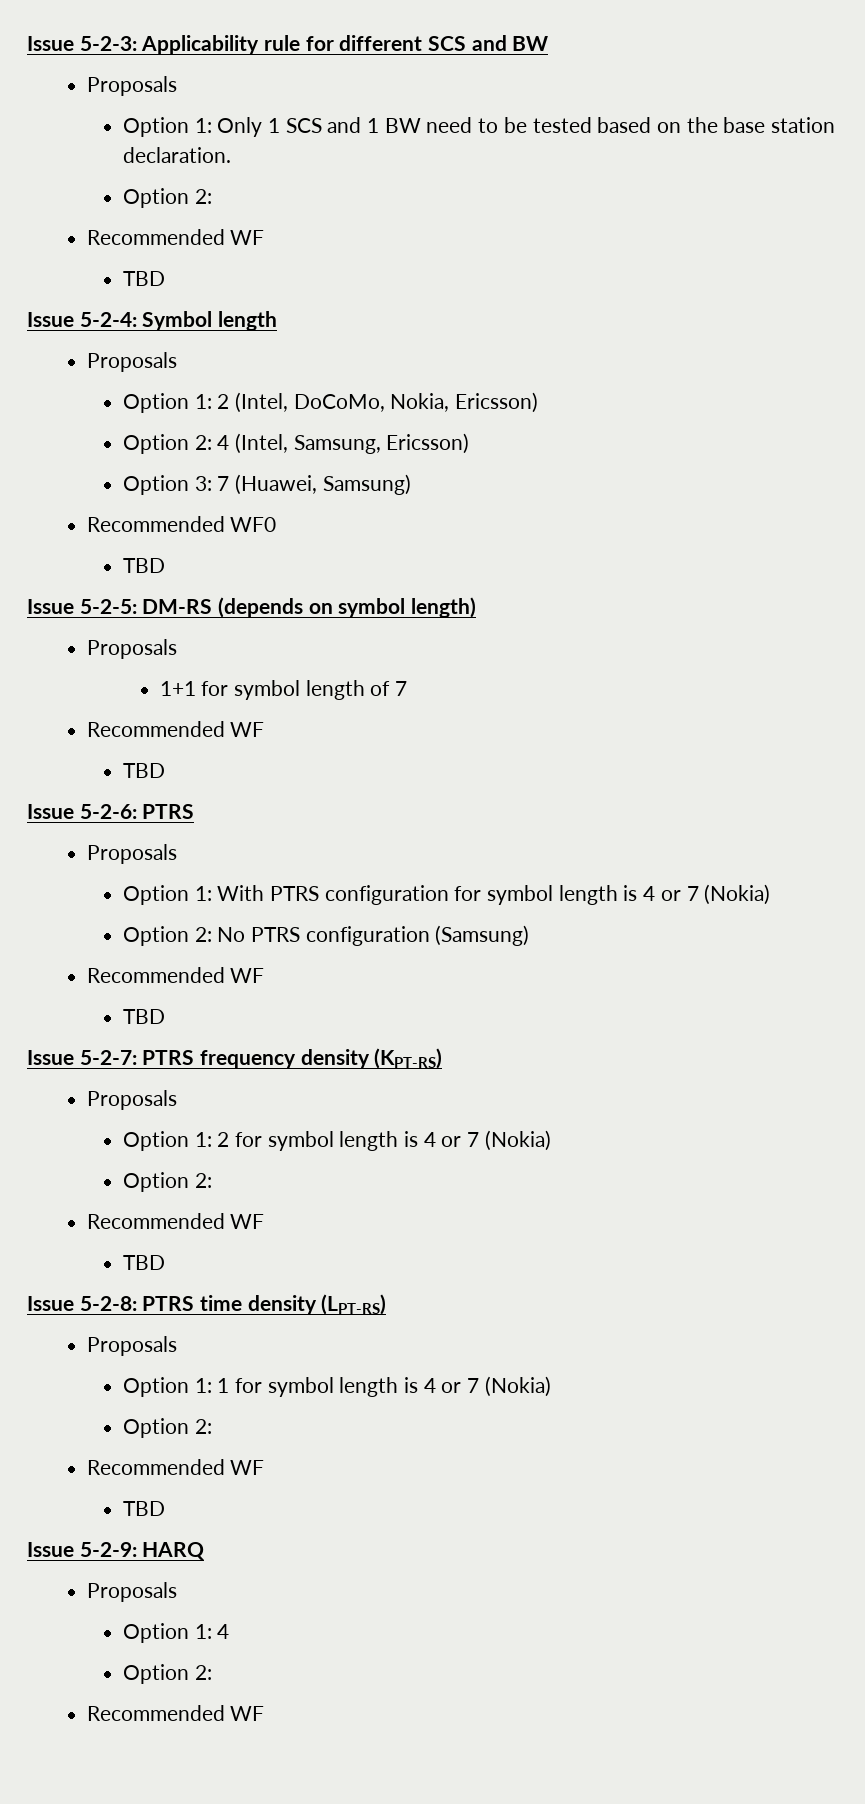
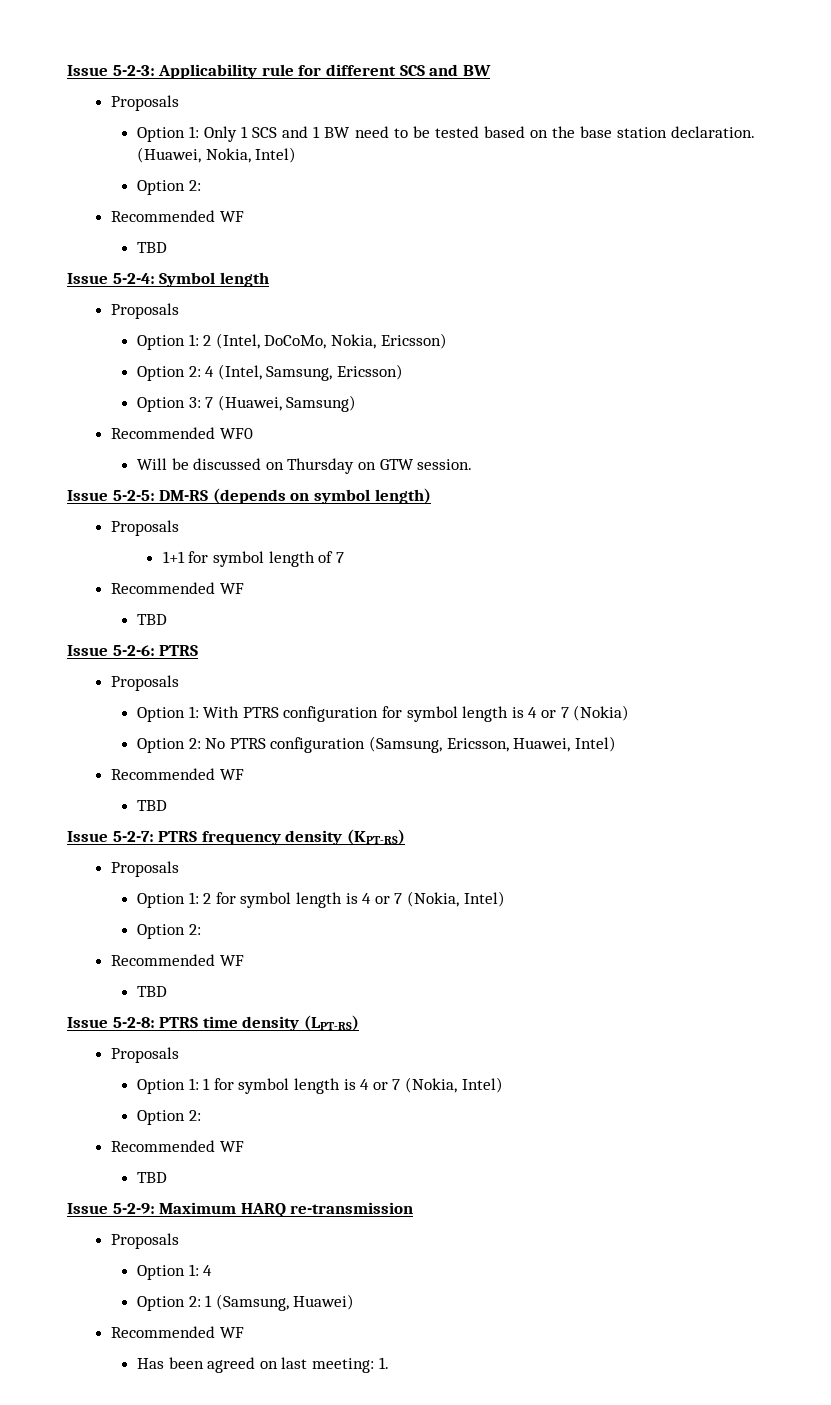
(232, 155) none -> [137,147,297,163] (Huawei, Nokia, Intel)
[123,558,166,573] TBD -> [137,458,473,474] Will be discussed on Thursday on GTW session.
[435,925,530,946] (Samsung) -> [369,736,616,753] (Samsung, Ericsson, Huawei, Intel)
[484,1130,551,1151] (Nokia) -> [406,891,505,907] (Nokia, Intel)
[484,1376,551,1397] (Nokia) -> [404,1077,503,1093] (Nokia, Intel)
(137, 1549) none -> [159,1202,237,1214] Maximum
(205, 1551) none -> [290,1202,414,1214] re-transmission
[86,1705,265,1721] // Recommended WF -> [205,1294,355,1311] [111,1326,244,1338] [137,1357,389,1373] 1 (Samsung, Huawei) // Recommended WF // Has been agreed on last meeting: 1.

